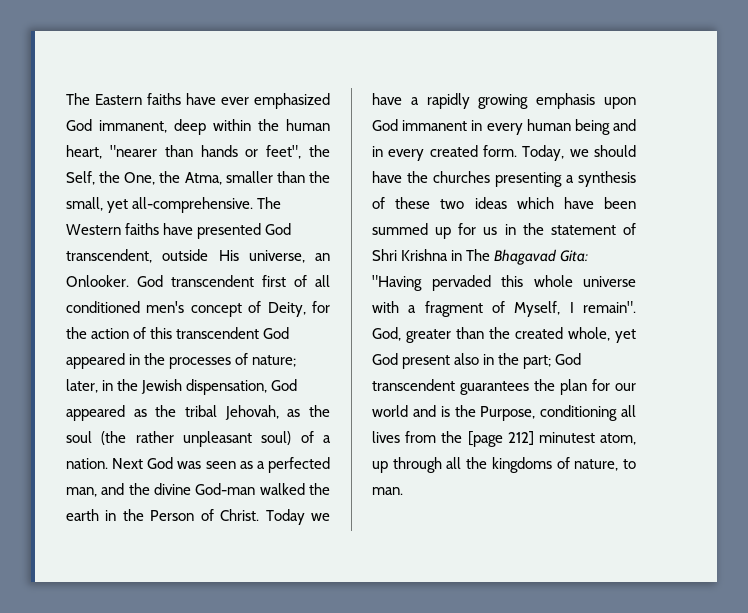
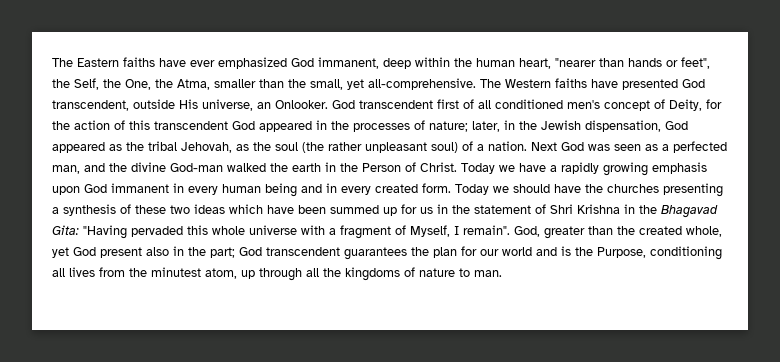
[522,145,565,161] Today, -> [455,184,489,195] Today
[466,249,491,261] The -> [639,205,657,214] the
[467,431,534,447] [page 212] -> (147, 272) none
[574,459,619,471] nature, -> [419,268,455,277] nature

